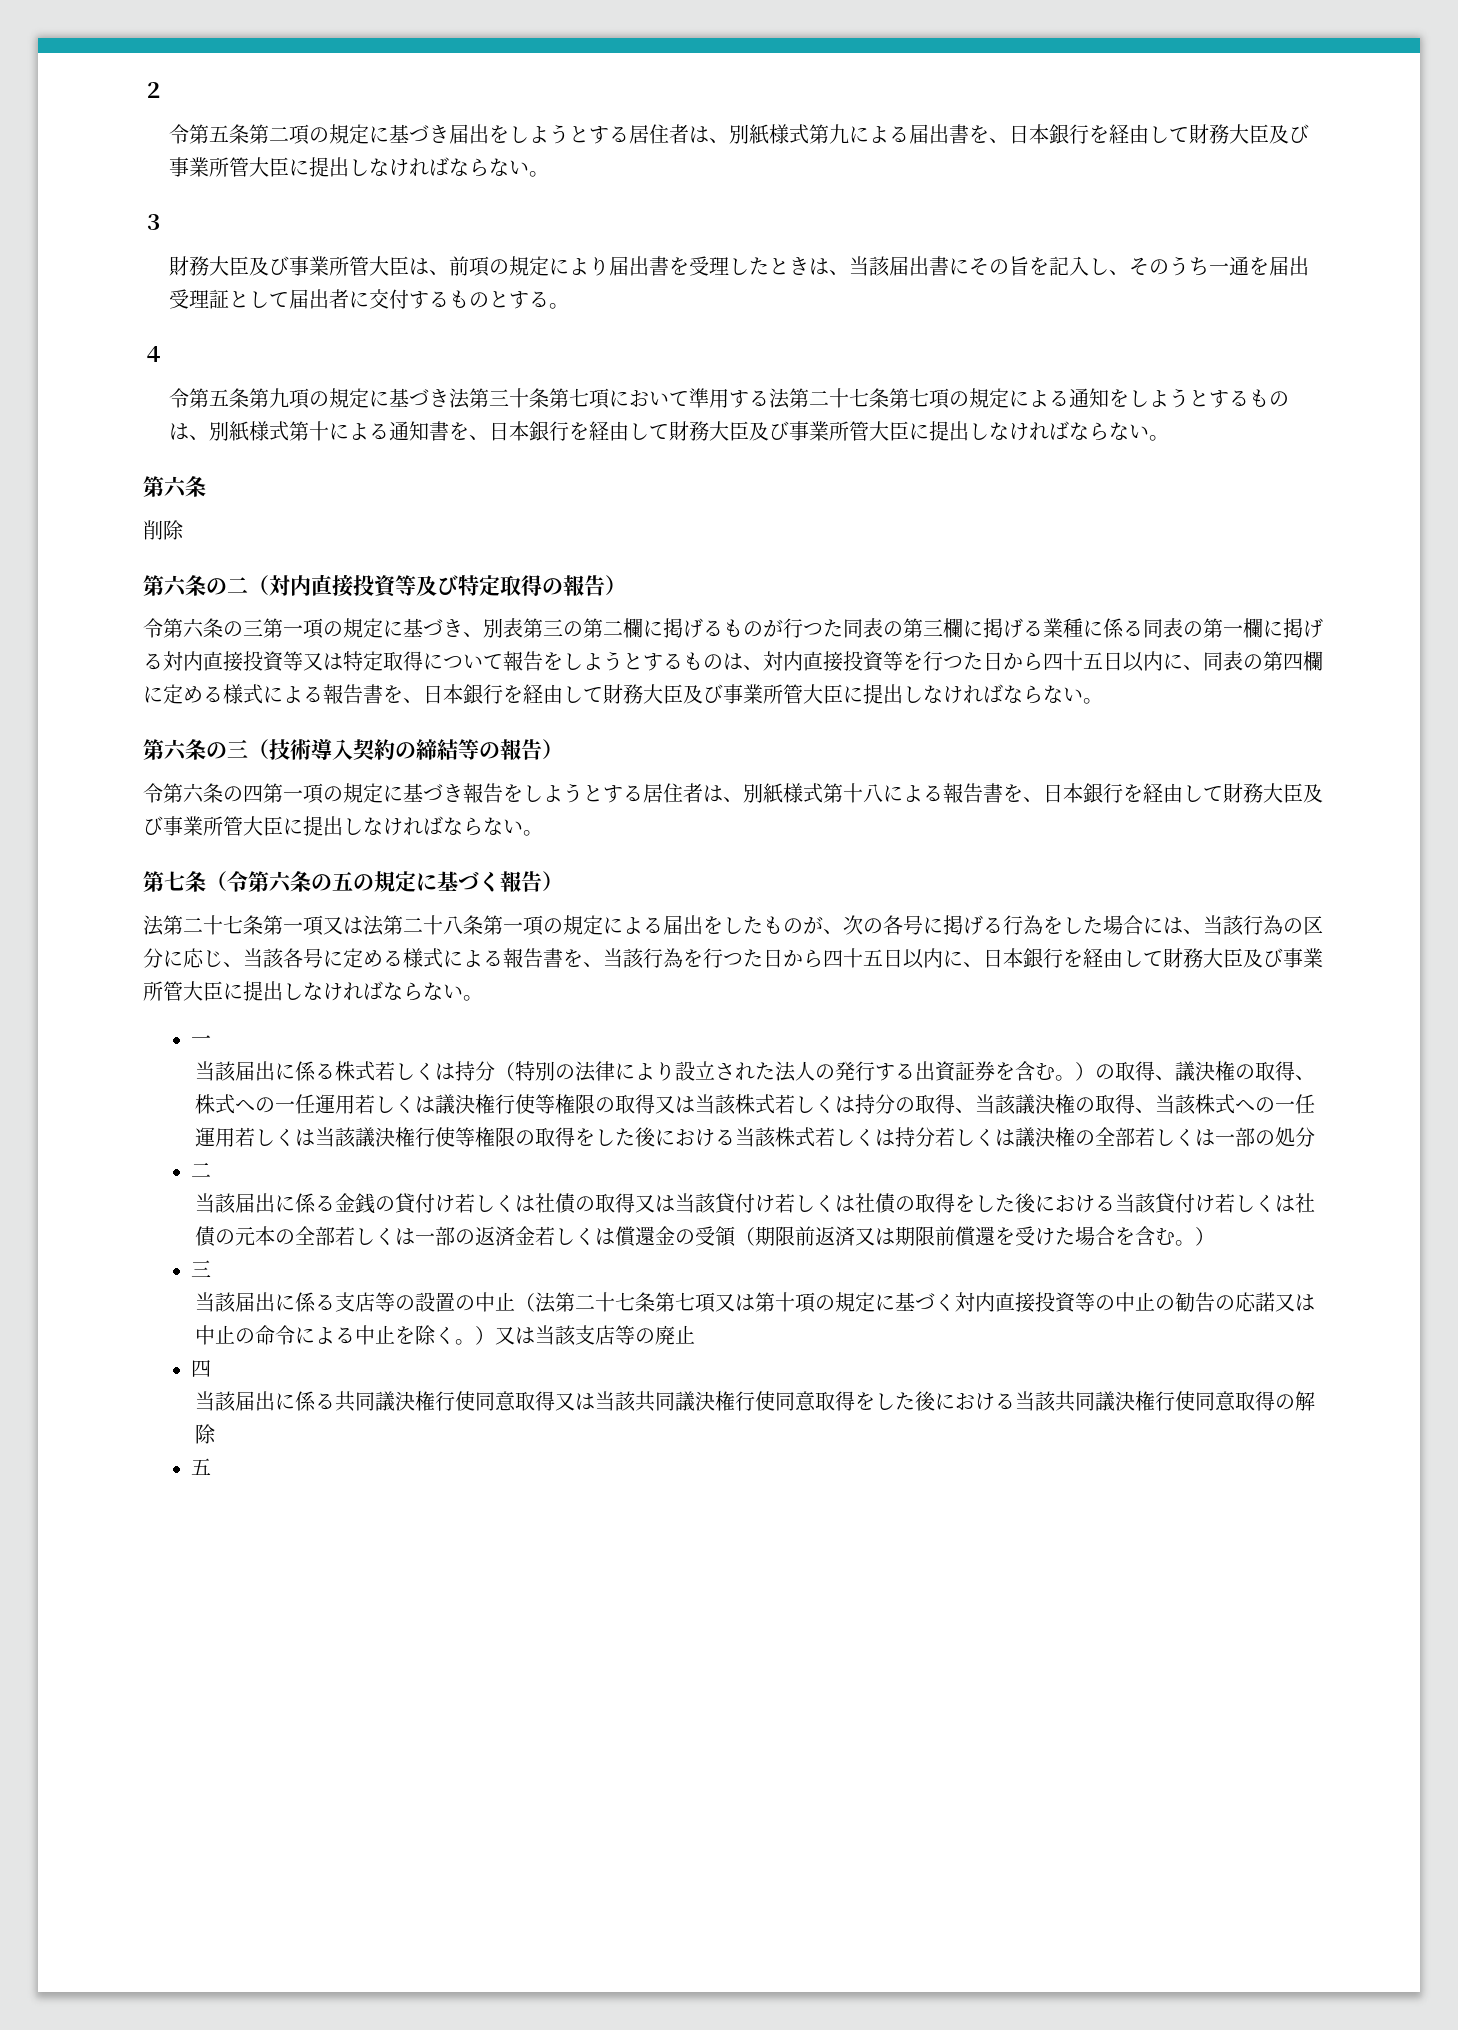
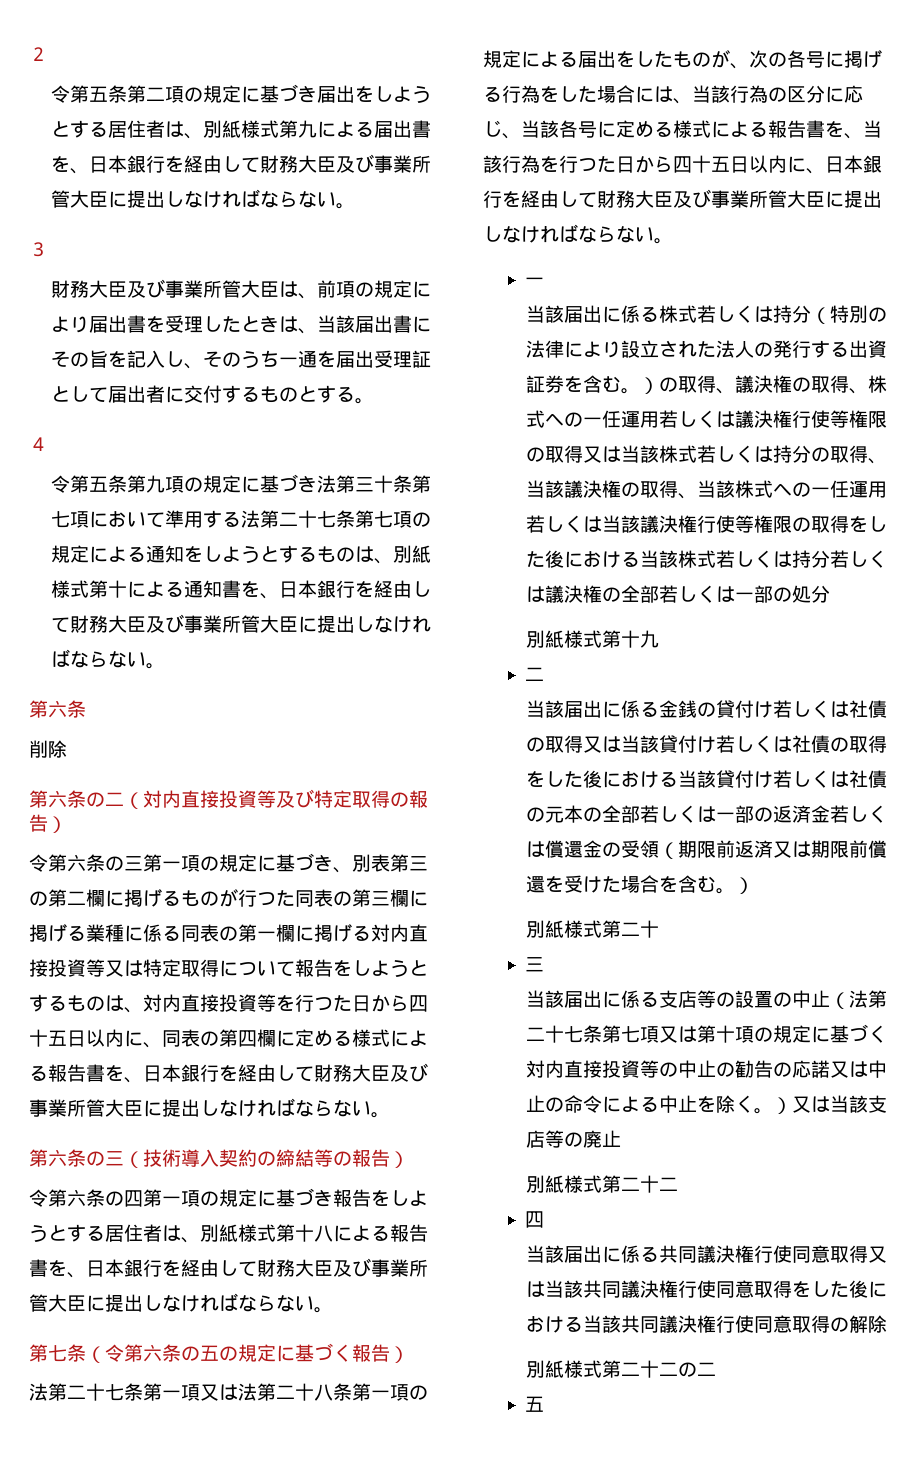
(1316, 1137) none -> [526,630,660,648] // 別紙様式第十九
(1216, 1236) none -> [526,920,660,938] // 別紙様式第二十
(696, 1334) none -> [526,1175,679,1193] // 別紙様式第二十二
(217, 1434) none -> [526,1360,717,1378] // 別紙様式第二十二の二

